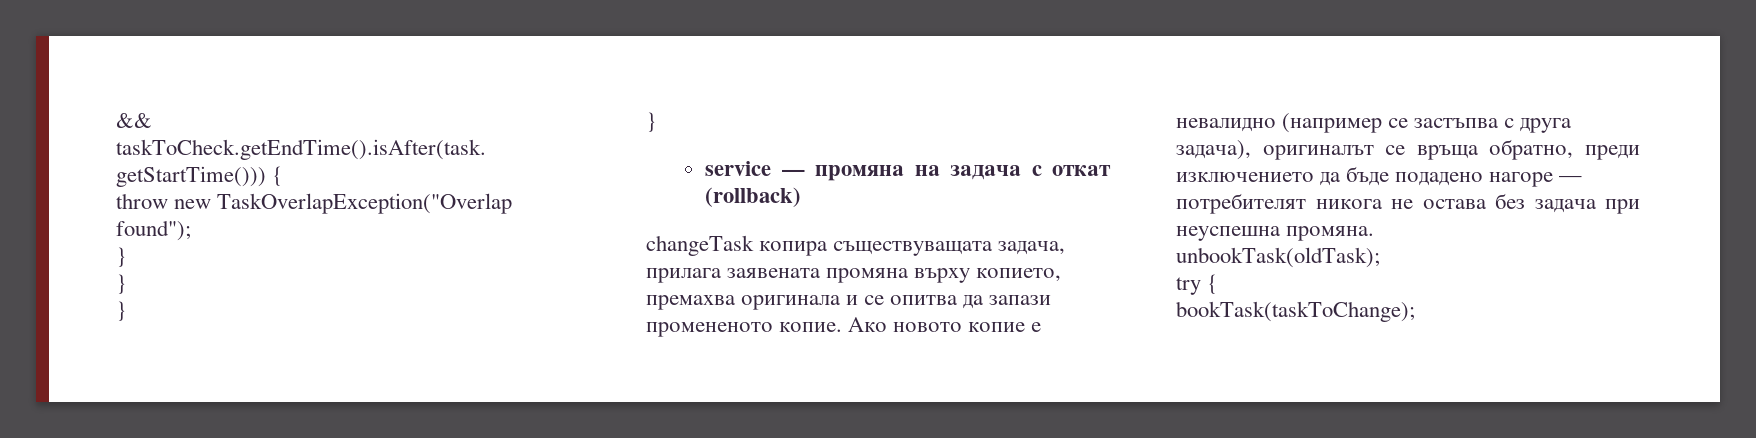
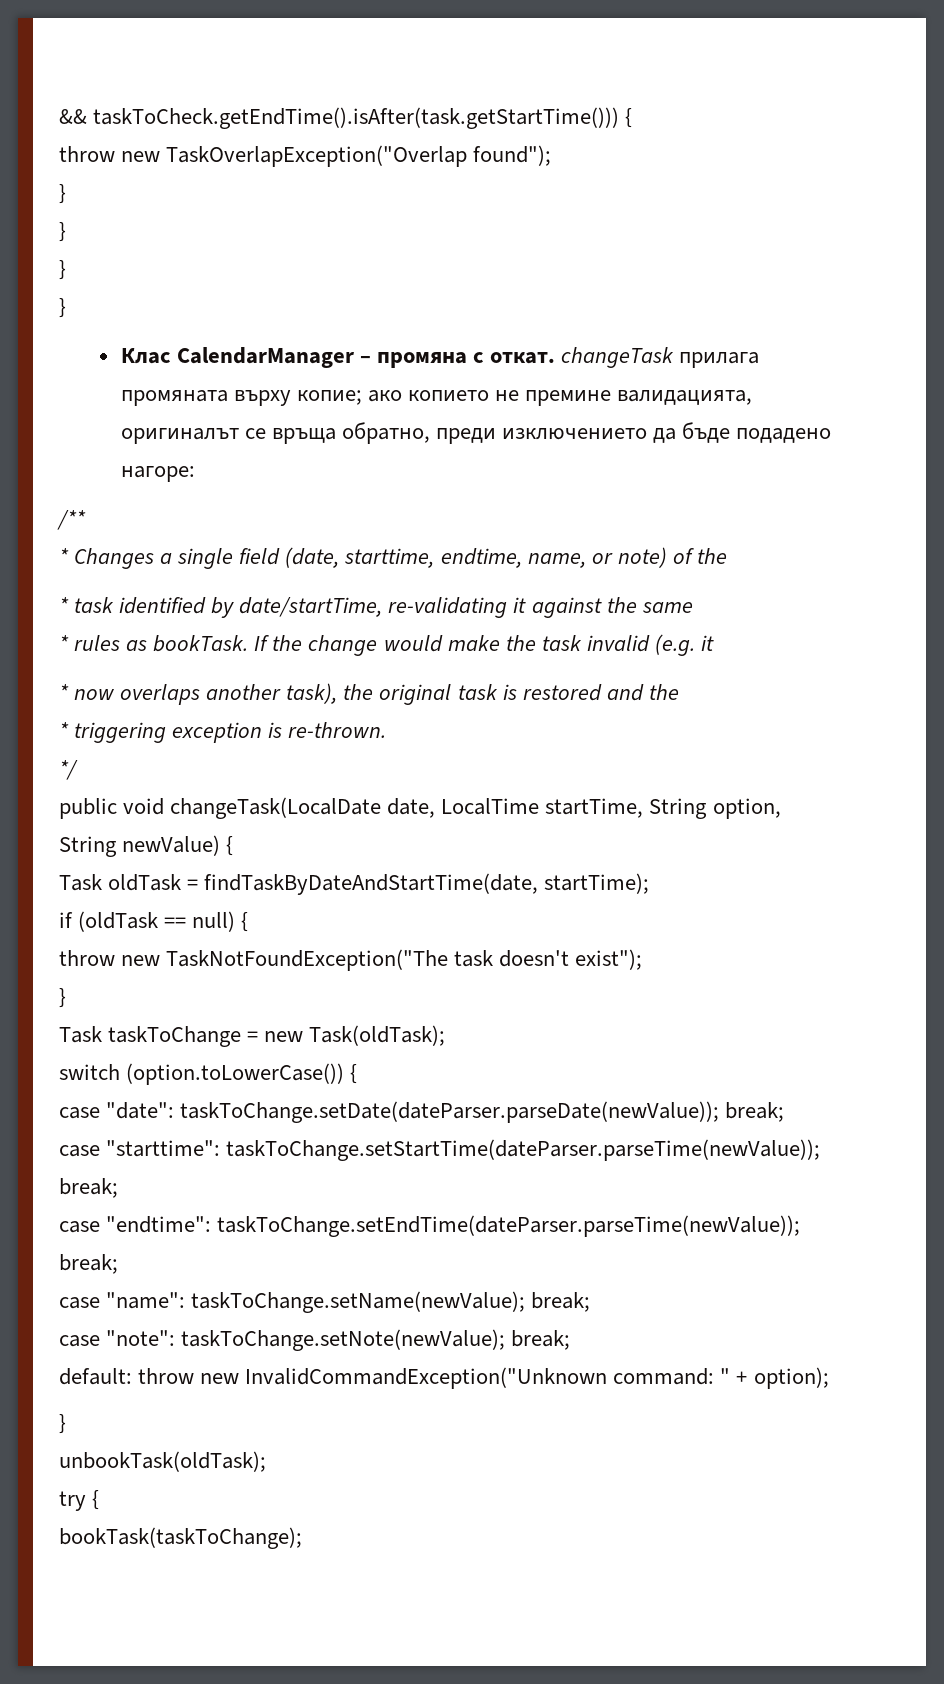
[705,161,1111,181] [705,187,802,207] [646,235,1066,256] [646,268,1062,283] [646,295,1052,310] [646,317,1042,337] [1176,113,1573,133] [1176,140,1251,160] service — промяна на задача с откат (rollback) // changeTask копира съществуващата задача, прилага заявената промяна върху копието, премахва оригинала и се опитва да запази промененото копие. Ако новото копие е невалидно (например се застъпва с друга задача), -> [120,347,760,368] [120,390,753,406] Клас CalendarManager – промяна с откат. changeTask прилага промяната върху копие; ако копието не премине валидацията,
[1489,172,1583,187] [1176,193,1640,214] [1176,226,1375,241] нагоре — потребителят никога не остава без задача при неуспешна промяна. -> [120,466,195,482] [57,510,86,530] [59,547,727,569] [59,597,693,618] [59,634,714,656] [59,683,679,705] [59,722,387,743] [59,760,78,780] [59,797,781,819] [59,835,234,857] [59,873,650,895] [59,911,249,932] [59,949,643,971] [59,988,66,1008] [59,1025,446,1047] [59,1063,358,1085] [59,1101,785,1123] [59,1139,821,1161] [59,1178,118,1198] [59,1215,801,1237] [59,1254,118,1274] [59,1291,591,1313] [59,1329,571,1351] [59,1367,829,1389] [59,1414,66,1434] нагоре: // /** // * Changes a single field (date, starttime, endtime, name, or note) of the // * task identified by date/startTime, re-validating it against the same // * rules as bookTask. If the change would make the task invalid (e.g. it // * now overlaps another task), the original task is restored and the // * triggering exception is re-thrown. // */ // public void changeTask(LocalDate date, LocalTime startTime, String option, String newValue) { // Task oldTask = findTaskByDateAndStartTime(date, startTime); // if (oldTask == null) { // throw new TaskNotFoundException("The task doesn't exist"); // } // Task taskToChange = new Task(oldTask); // switch (option.toLowerCase()) { // case "date": taskToChange.setDate(dateParser.parseDate(newValue)); break; // case "starttime": taskToChange.setStartTime(dateParser.parseTime(newValue)); break; // case "endtime": taskToChange.setEndTime(dateParser.parseTime(newValue)); break; // case "name": taskToChange.setName(newValue); break; // case "note": taskToChange.setNote(newValue); break; // default: throw new InvalidCommandException("Unknown command: " + option); // }

